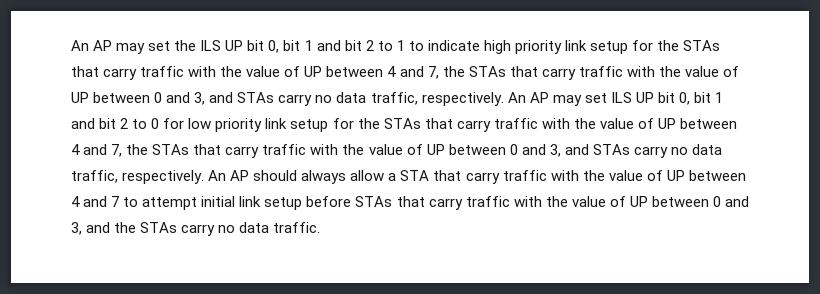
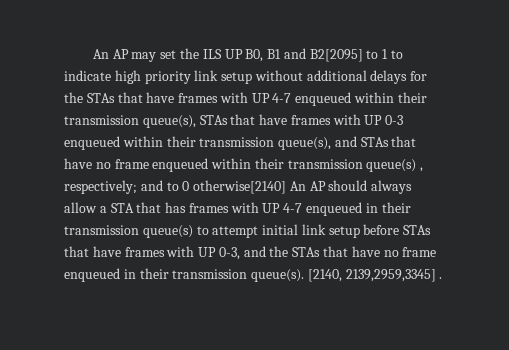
[247,40,374,53] bit 0, bit 1 and bit 2 -> [245,48,363,62] B0, B1 and B2[2095]
[632,40,721,51] [71,66,739,80] [71,92,724,106] [71,118,738,132] [71,144,723,158] [71,170,205,184] for the STAs that carry traffic with the value of UP between 4 and 7, the STAs that carry traffic with the value of UP between 0 and 3, and STAs carry no data traffic, respectively. An AP may set ILS UP bit 0, bit 1 and bit 2 to 0 for low priority link setup for the STAs that carry traffic with the value of UP between 4 and 7, the STAs that carry traffic with the value of UP between 0 and 3, and STAs carry no data traffic, respectively. -> [254,70,428,84] [64,92,427,106] [64,114,404,128] [64,136,417,150] [64,158,424,172] [64,180,287,194] without additional delays for the STAs that have frames with UP 4-7 enqueued within their transmission queue(s), STAs that have frames with UP 0-3 enqueued within their transmission queue(s), and STAs that have no frame enqueued within their transmission queue(s) , respectively; and to 0 otherwise[2140]
[465,170,746,184] [71,196,120,207] carry traffic with the value of UP between 4 and 7 -> [165,202,411,216] [64,225,193,238] has frames with UP 4-7 enqueued in their transmission queue(s)
[428,196,749,210] [71,222,321,236] carry traffic with the value of UP between 0 and 3, and the STAs carry no data traffic. -> [92,246,437,260] [64,268,443,282] have frames with UP 0-3, and the STAs that have no frame enqueued in their transmission queue(s). [2140, 2139,2959,3345] .

